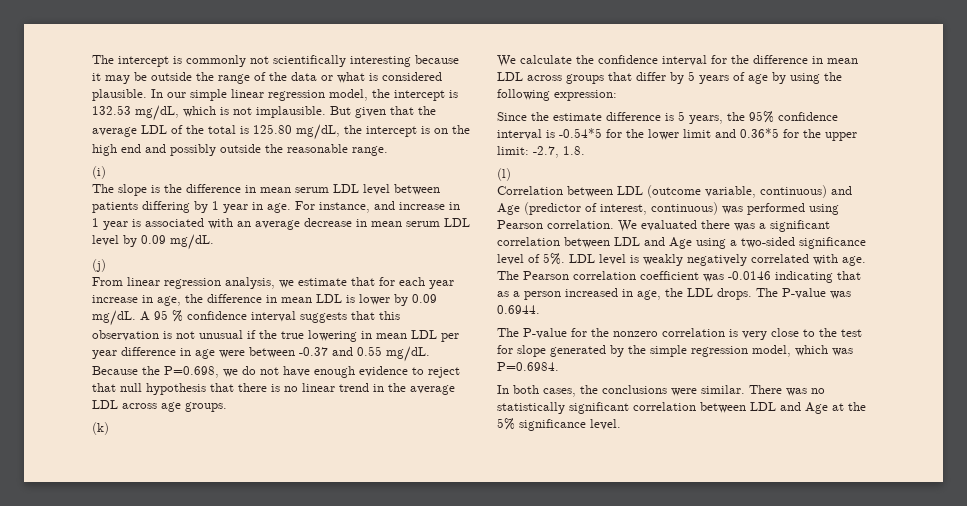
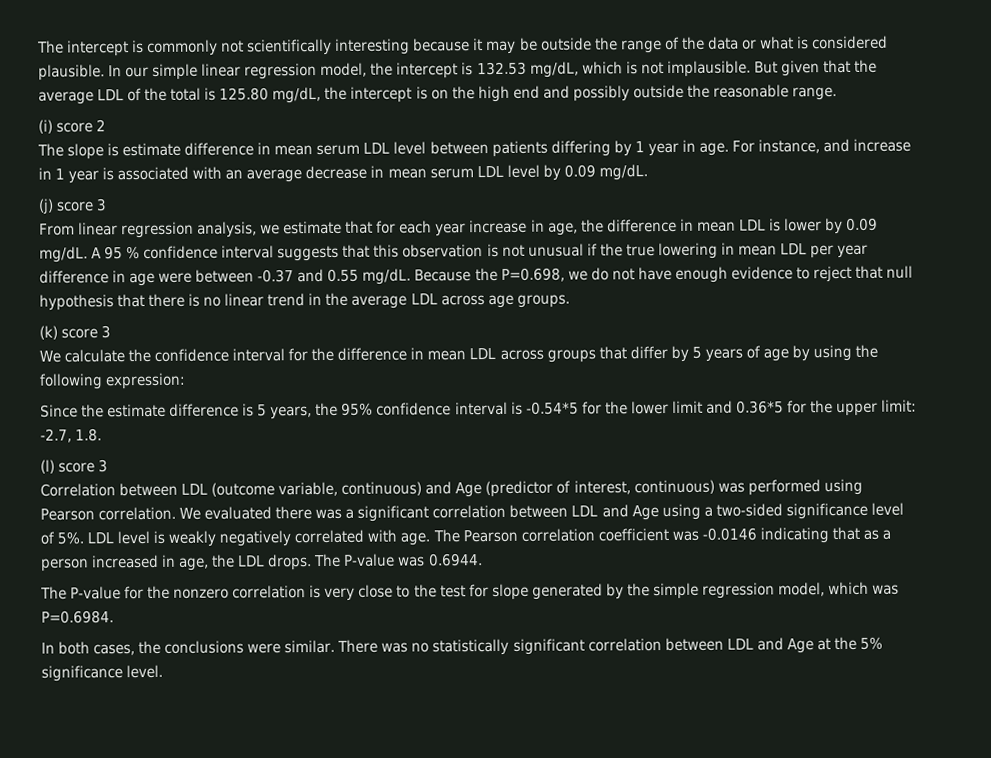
(106, 172) none -> [56,119,107,133] score 2
[164,184,182,193] the -> [122,142,182,157] estimate
(106, 265) none -> [56,198,108,212] score 3
(109, 428) none -> [61,325,112,339] score 3
(511, 174) none -> [58,459,109,473] score 3

